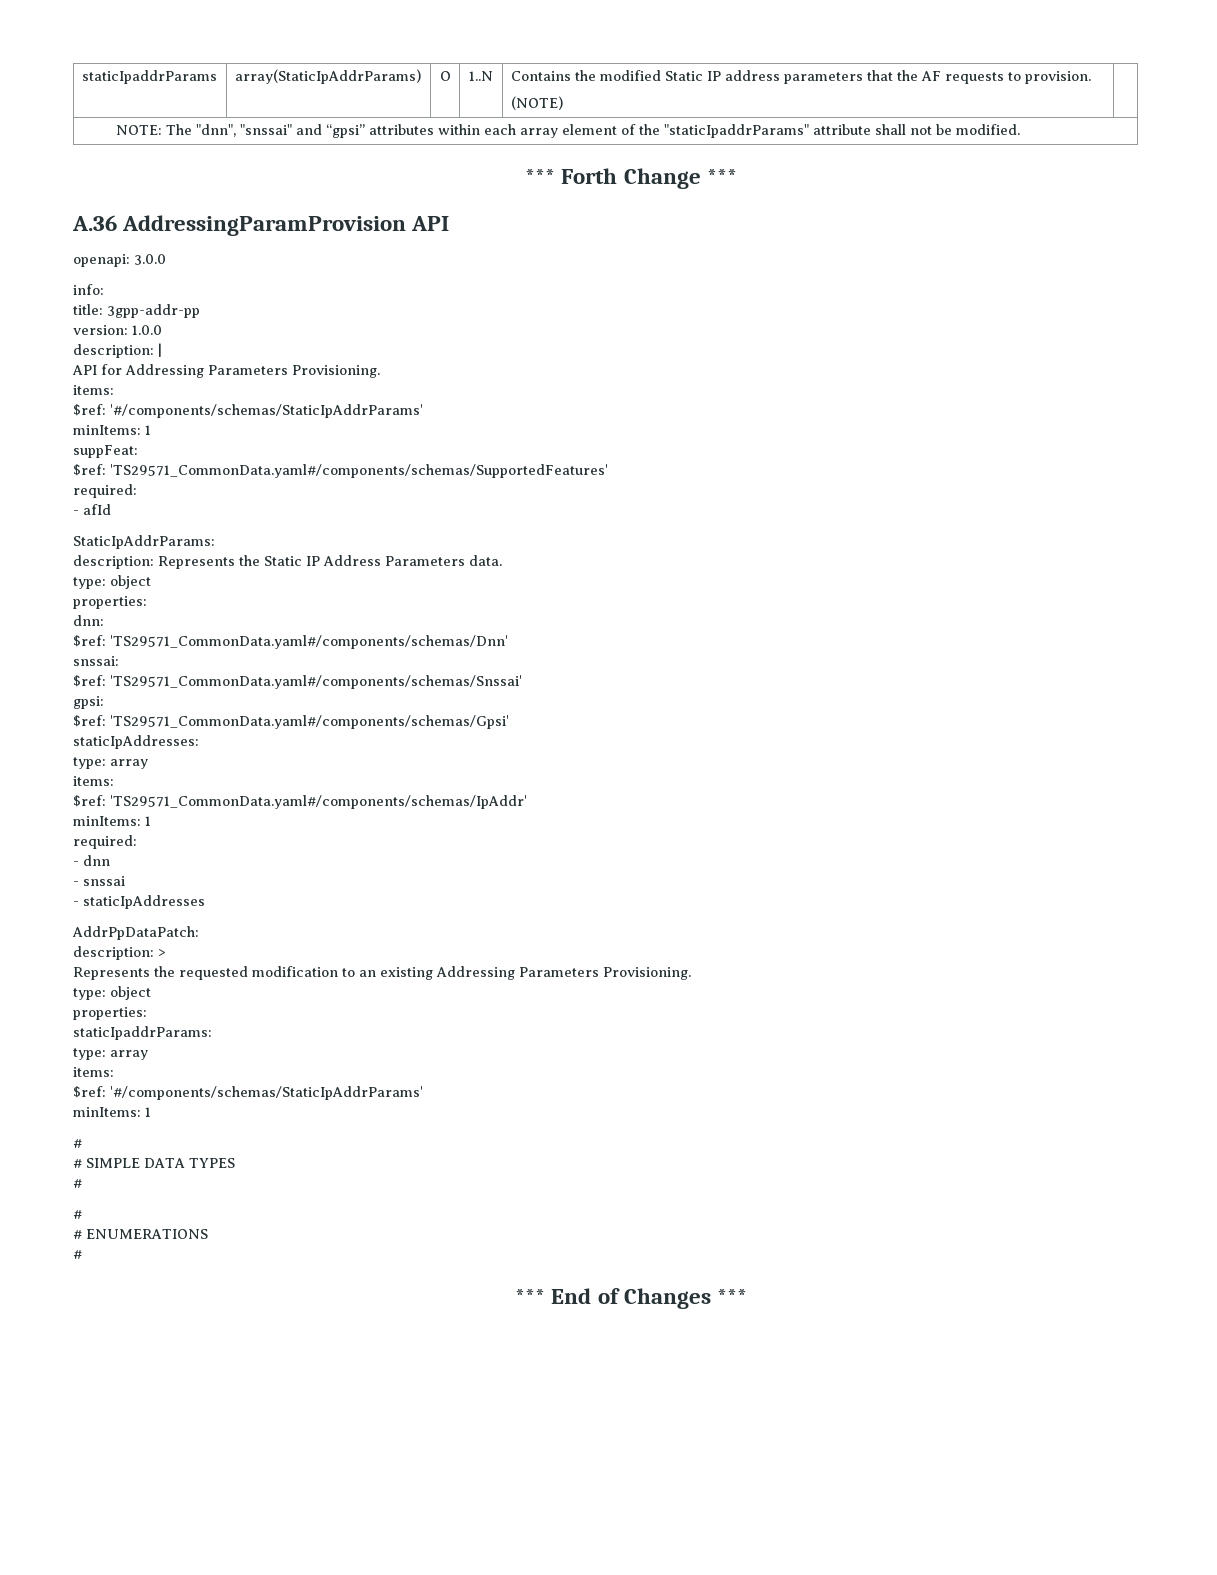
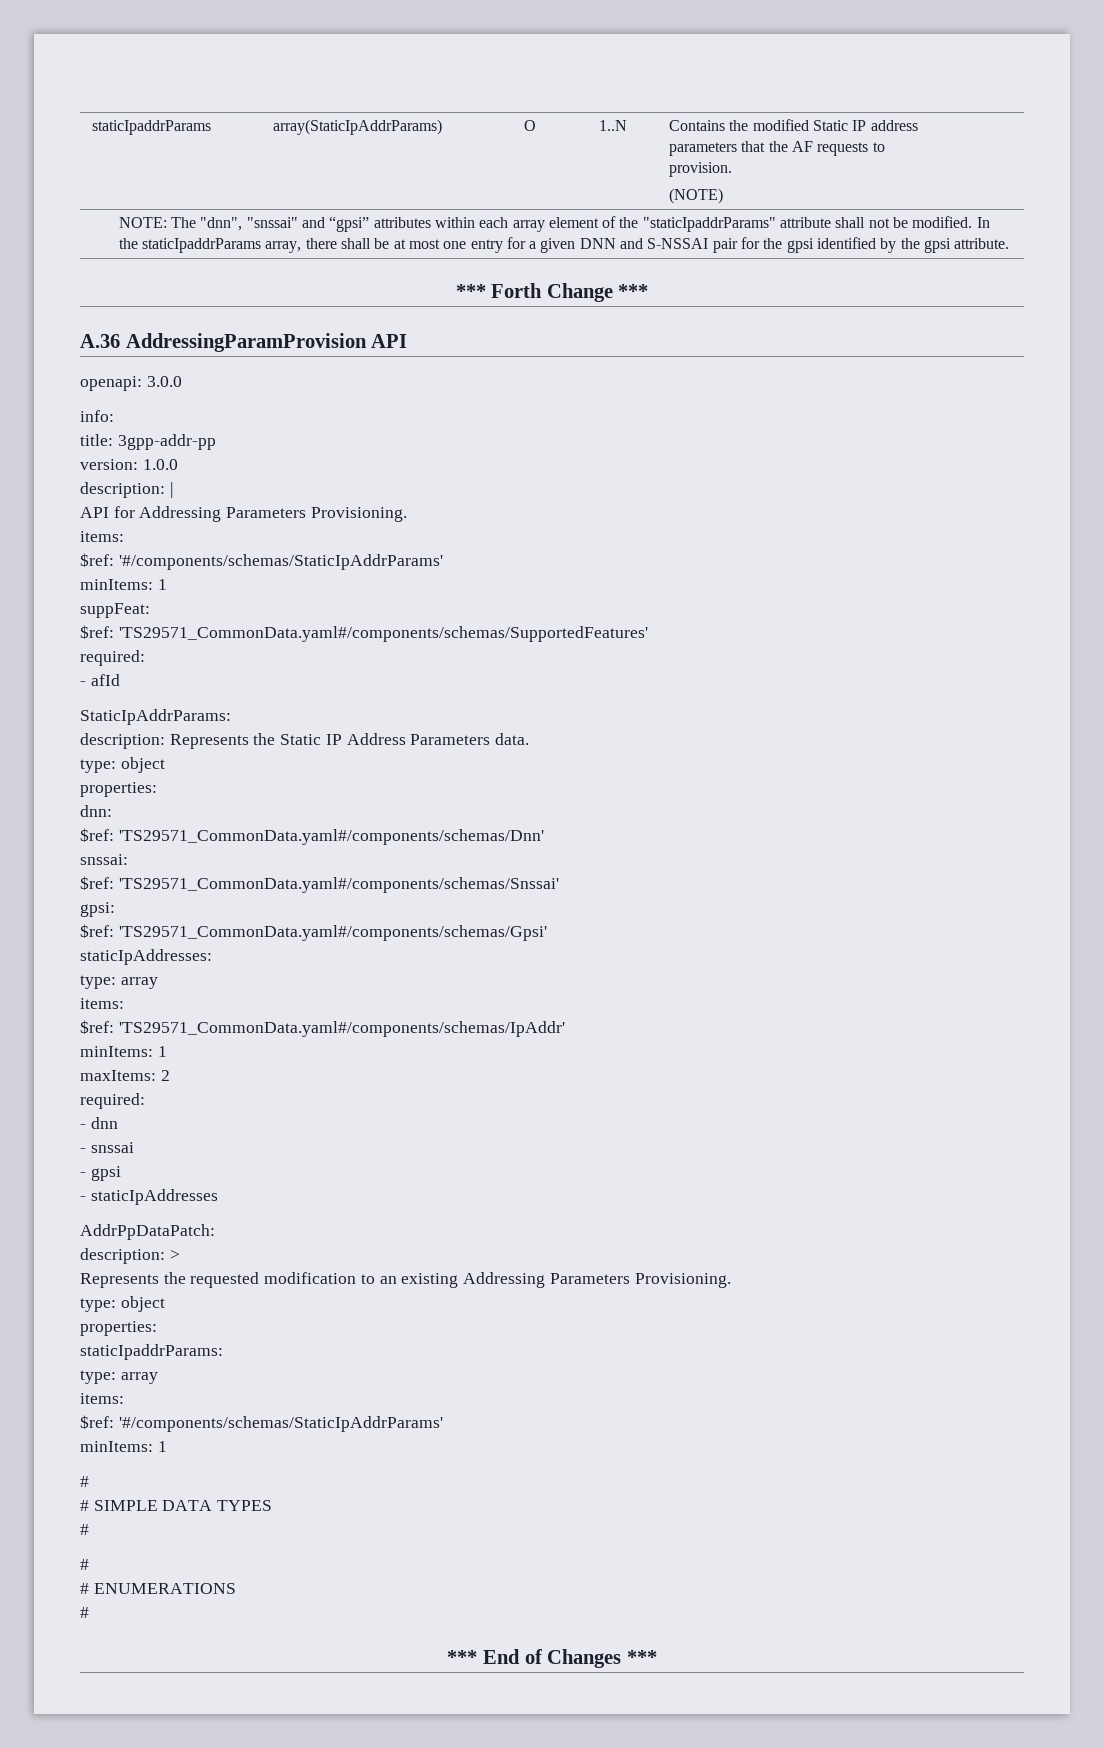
(1020, 129) none -> [976,217,990,228] [118,237,1010,253] In the staticIpaddrParams array, there shall be at most one entry for a given DNN and S-NSSAI pair for the gpsi identified by the gpsi attribute.
(151, 821) none -> [80,1070,170,1081] // maxItems: 2
(125, 881) none -> [80,1166,121,1181] // - gpsi

